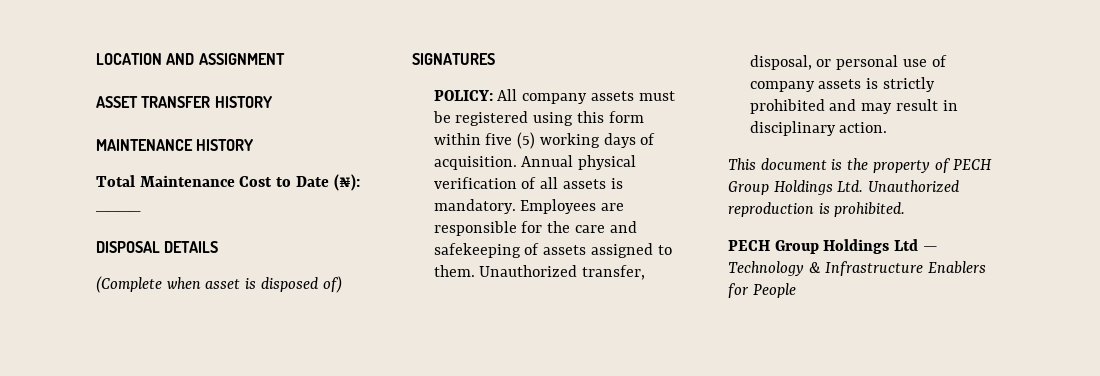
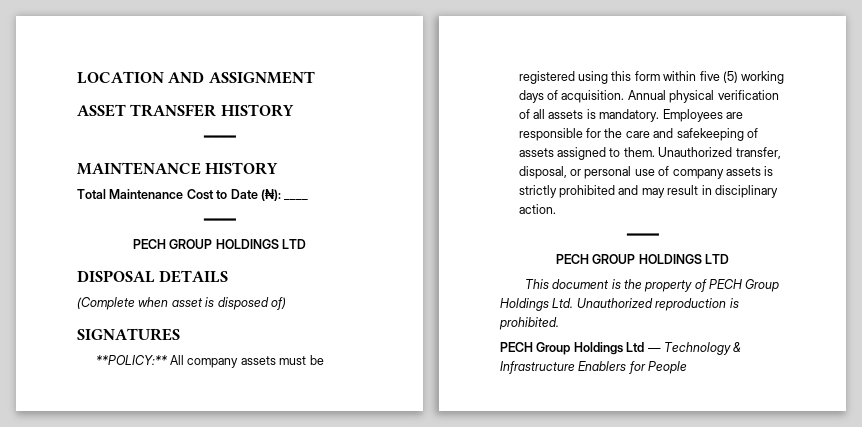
(273, 102) none -> [202,135,236,141] // ━━━━
(141, 210) none -> [202,218,236,224] [132,239,307,249] // ━━━━ // PECH GROUP HOLDINGS LTD
[433,90,493,101] POLICY: -> [95,355,168,365] **POLICY:**
(888, 127) none -> [625,233,659,239] [555,254,730,264] // ━━━━ // PECH GROUP HOLDINGS LTD

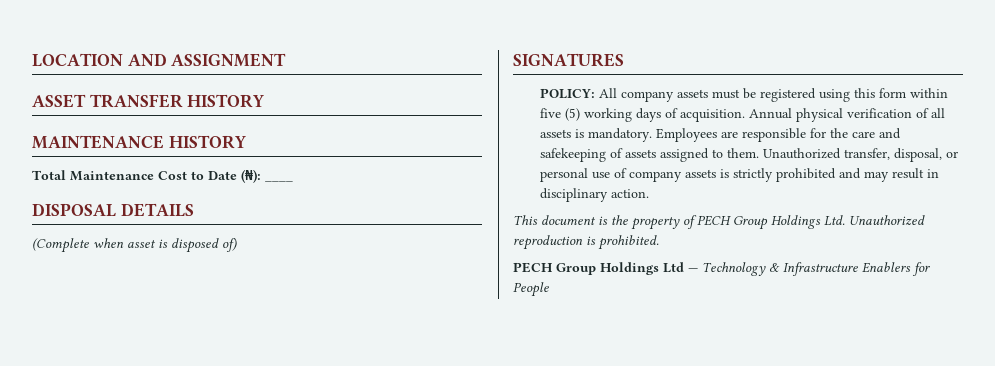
[202,135,236,141] // ━━━━ -> (265, 101) none
[202,218,236,224] [132,239,307,249] // ━━━━ // PECH GROUP HOLDINGS LTD -> (293, 181) none
[95,355,168,365] **POLICY:** -> [540,88,596,99] POLICY:
[625,233,659,239] [555,254,730,264] // ━━━━ // PECH GROUP HOLDINGS LTD -> (650, 193) none

